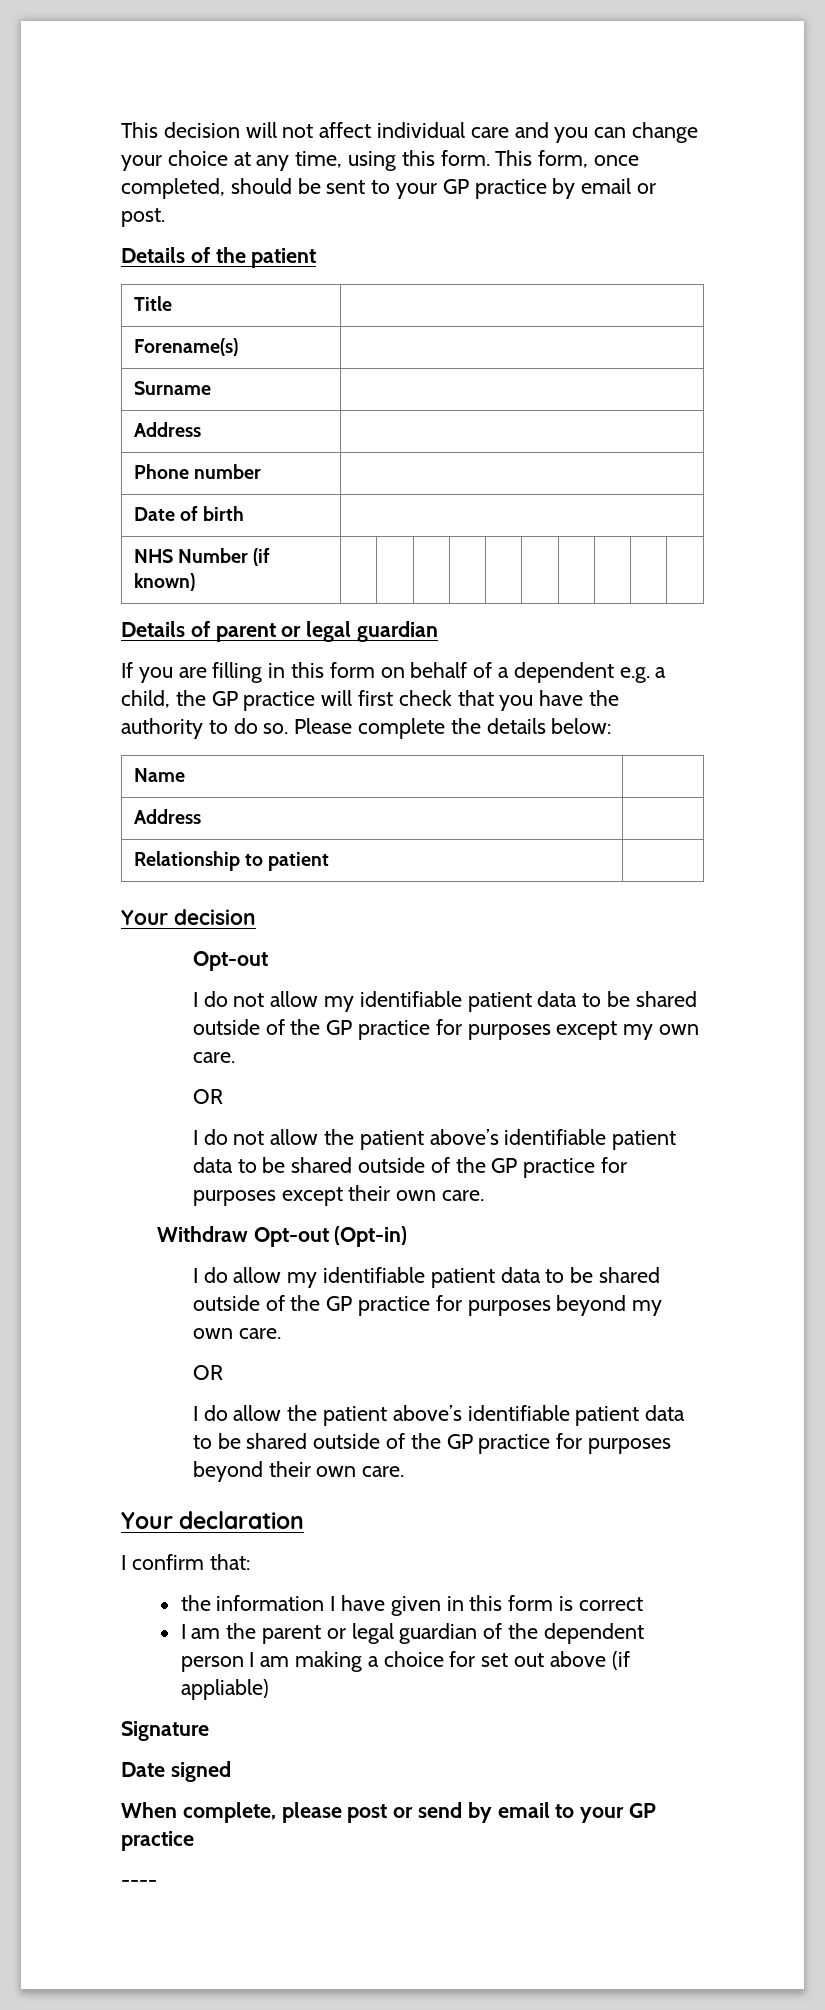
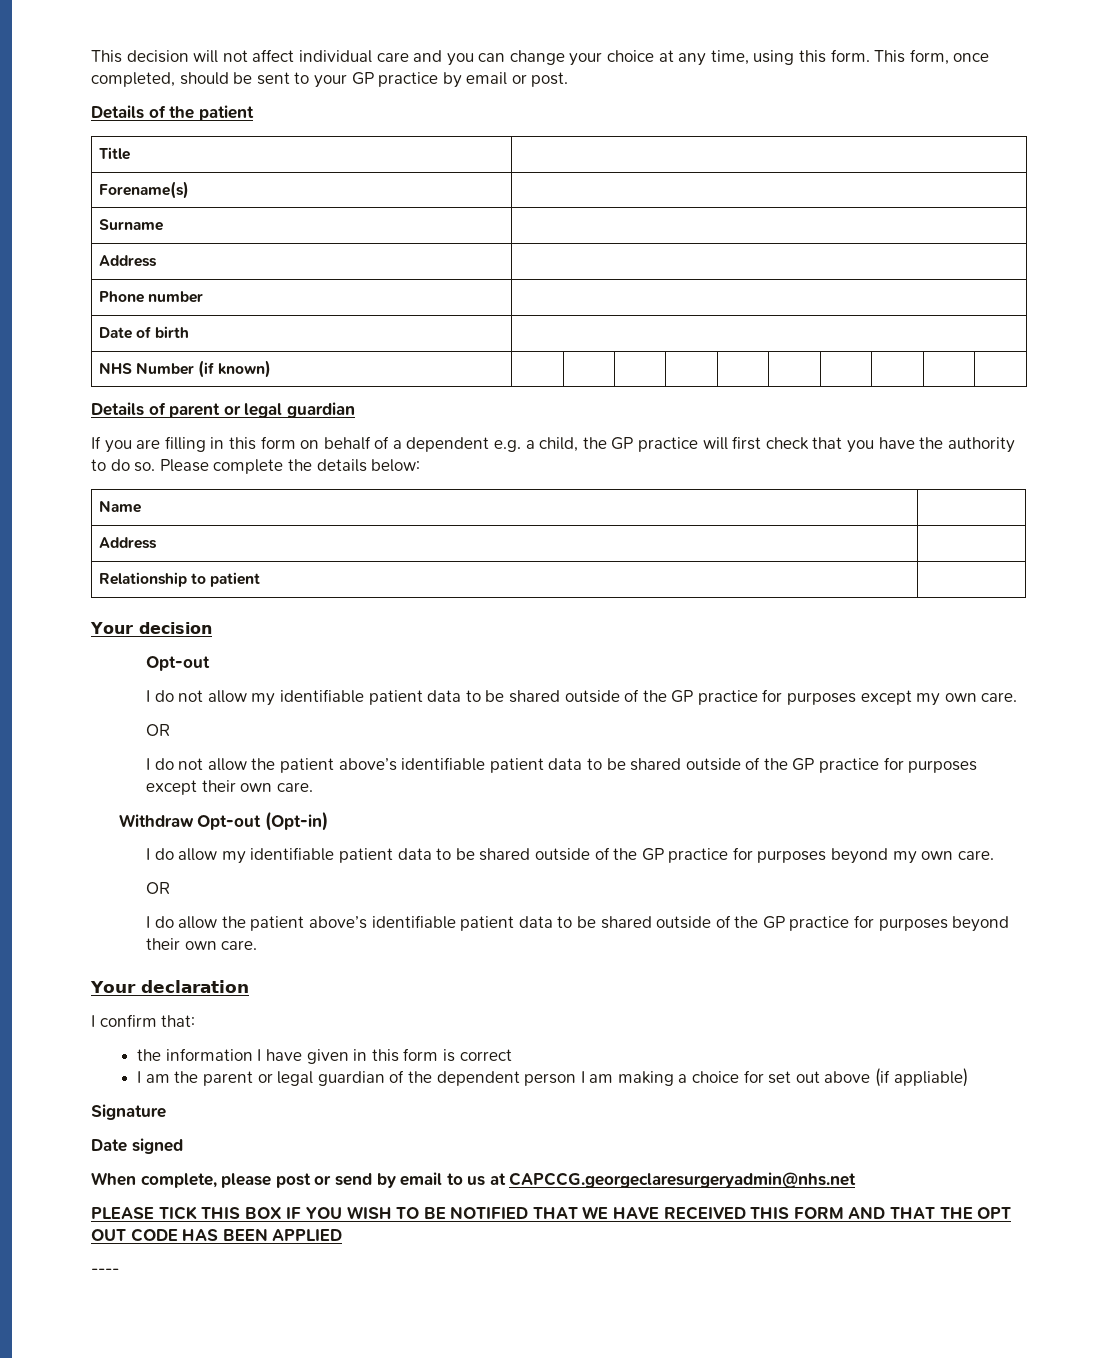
[580,1803,657,1823] [121,1831,194,1851] your GP practice -> [467,1172,857,1188] [91,1206,1012,1220] [91,1228,343,1242] us at CAPCCG.georgeclaresurgeryadmin@nhs.net // PLEASE TICK THIS BOX IF YOU WISH TO BE NOTIFIED THAT WE HAVE RECEIVED THIS FORM AND THAT THE OPT OUT CODE HAS BEEN APPLIED

